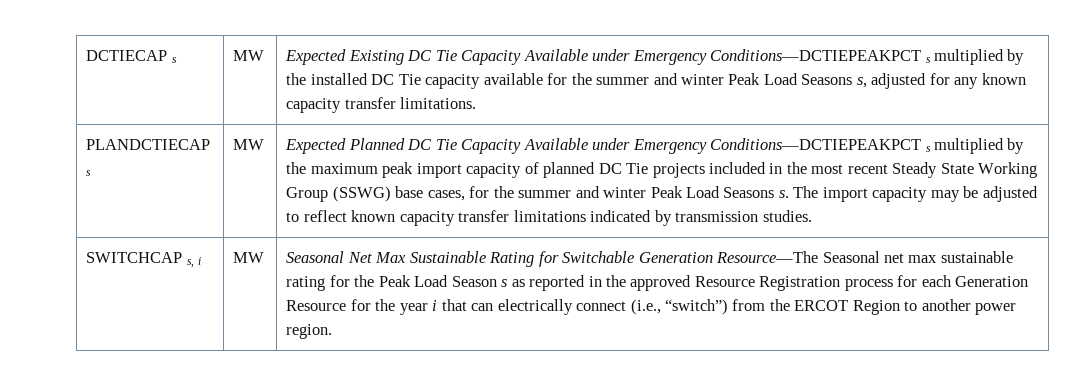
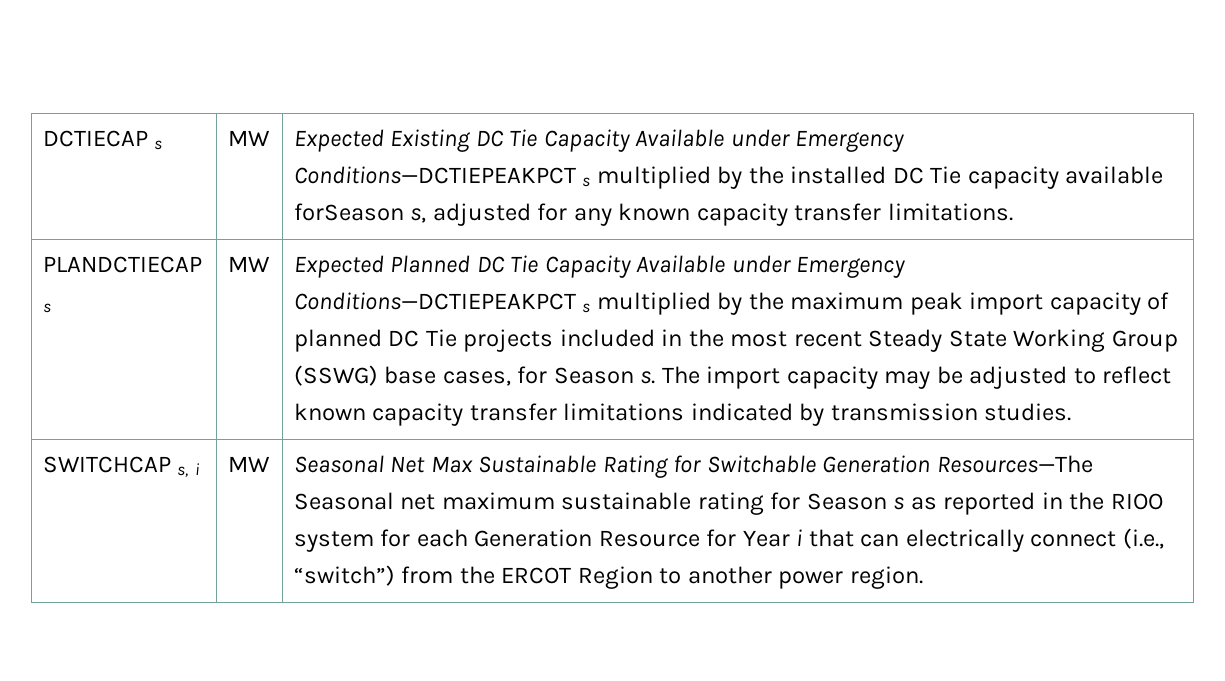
[547,73,853,85] for the summer and winter Peak Load Seasons -> [293,203,404,221] forSeason
[493,186,775,198] the summer and winter Peak Load Seasons -> [553,367,634,384] Season
[716,251,819,263] Resource—The -> [936,455,1093,473] Resources—The
[908,255,938,263] max -> [441,492,555,510] maximum
[354,275,449,287] the Peak Load -> (801, 501) none
[630,275,893,291] approved Resource Registration process -> [1110,493,1163,510] [293,531,374,552] RIOO system
[375,299,428,315] the year -> [742,530,790,547] Year

